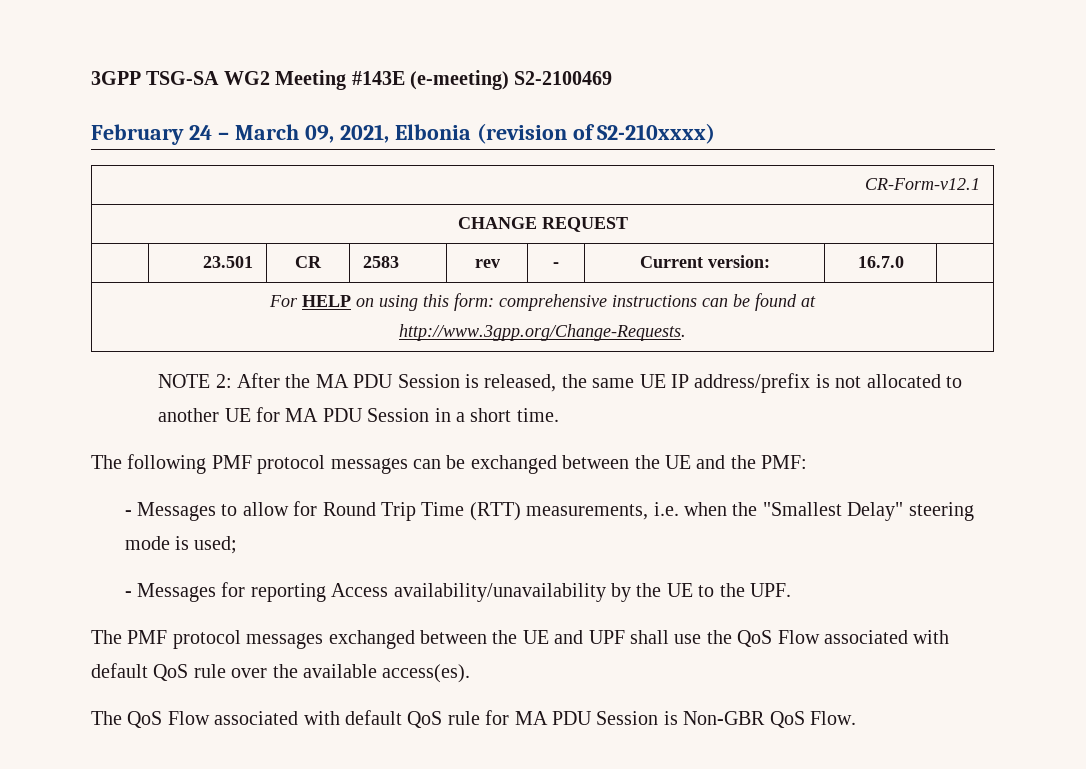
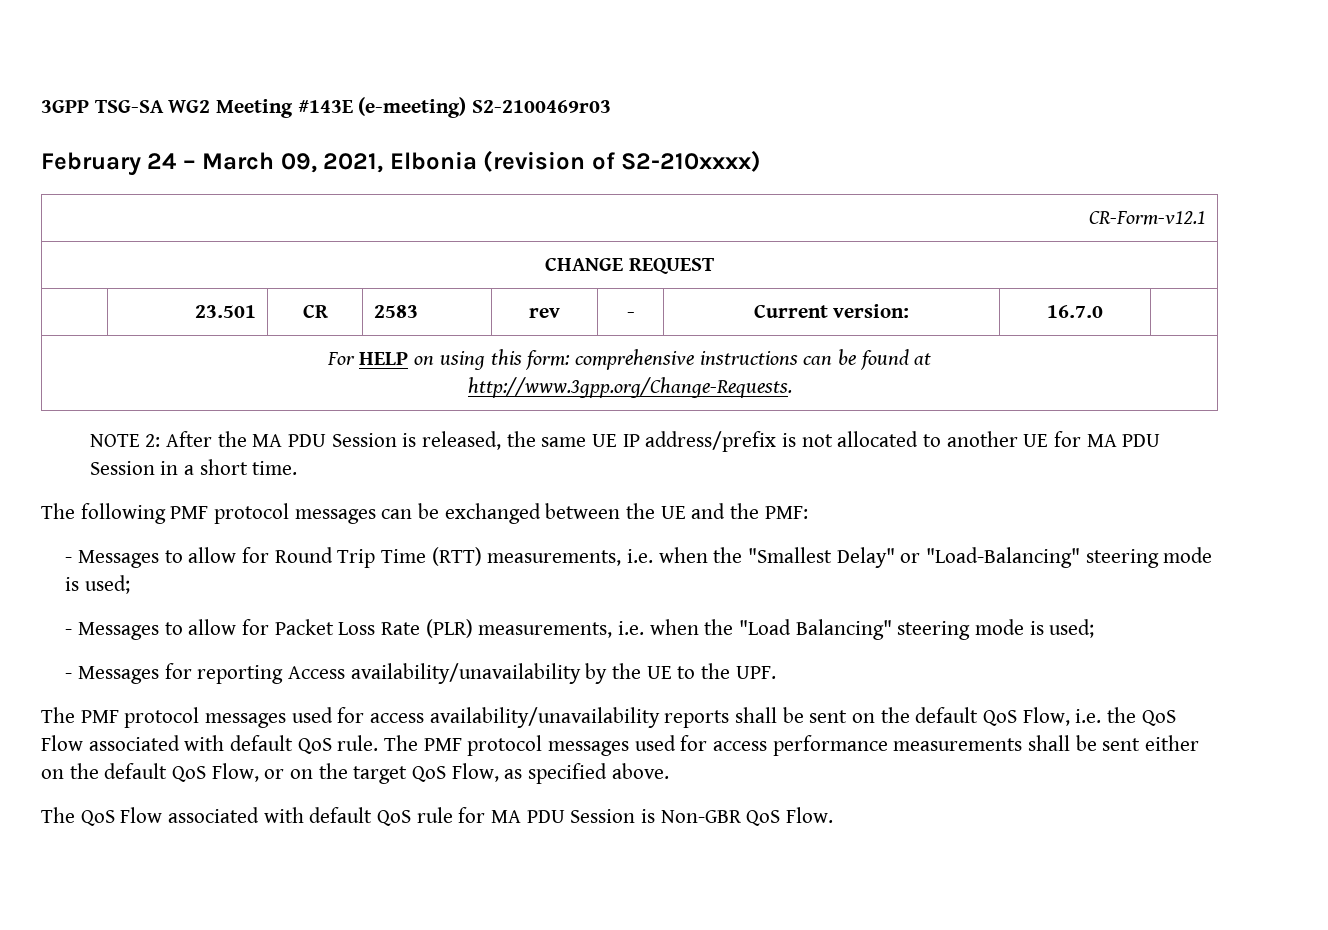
[514,71,613,85] S2-2100469 -> [472,100,612,113] S2-2100469r03
(904, 511) none -> [900,547,1213,568] [65,575,131,594] [65,619,892,640] or "Load-Balancing" steering mode is used; // - Messages to allow for Packet Loss Rate (PLR) measurements, i.e. when the "Load Balancing"
[328,630,702,649] exchanged between the UE and UPF shall use -> [291,707,1102,728] used for access availability/unavailability reports shall be sent on the default QoS Flow, i.e.
[193,664,471,683] rule over the available access(es). -> [337,735,1200,756] [41,763,669,784] rule. The PMF protocol messages used for access performance measurements shall be sent either on the default QoS Flow, or on the target QoS Flow, as specified above.

